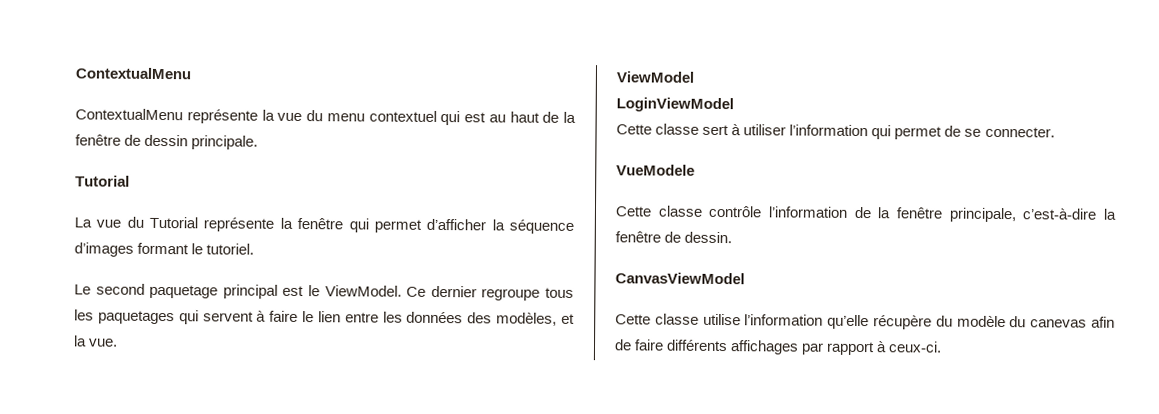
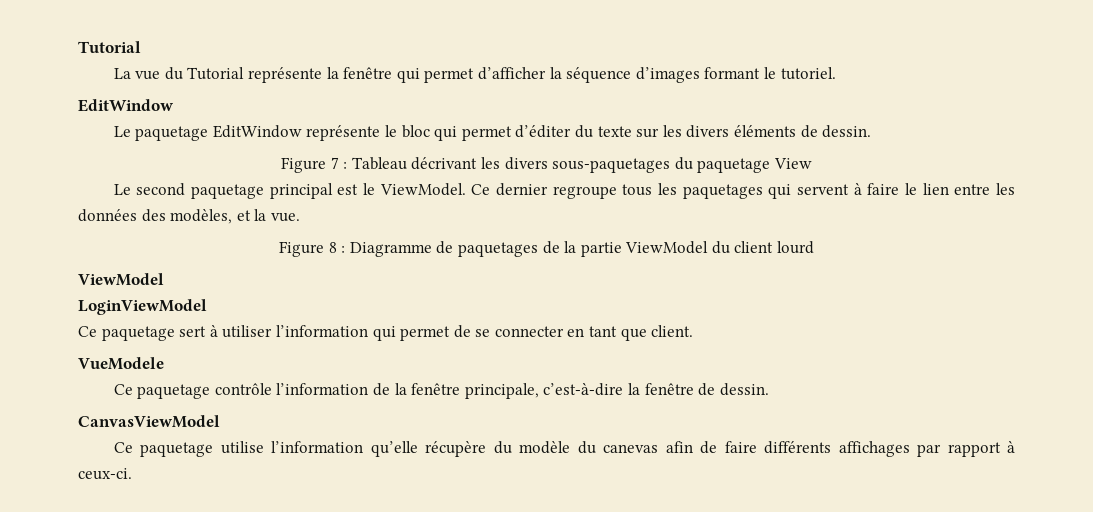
[75,67,191,80] [75,108,576,126] [75,134,259,150] ContextualMenu // ContextualMenu représente la vue du menu contextuel qui est au haut de la fenêtre de dessin principale. // -> (78, 47) none
(255, 249) none -> [78,99,174,112] [113,125,872,141] [281,157,812,173] // EditWindow // Le paquetage EditWindow représente le bloc qui permet d’éditer du texte sur les divers éléments de dessin. // Figure 7 : Tableau décrivant les divers sous-paquetages du paquetage View
(119, 342) none -> [278,241,815,257] // Figure 8 : Diagramme de paquetages de la partie ViewModel du client lourd
[616,123,700,135] Cette classe -> [78,326,175,341] Ce paquetage
[984,126,1055,138] connecter. -> [494,325,694,341] connecter en tant que client.
[615,205,703,217] Cette classe -> [113,384,211,399] Ce paquetage
[615,313,699,325] Cette classe -> [113,442,214,457] Ce paquetage

